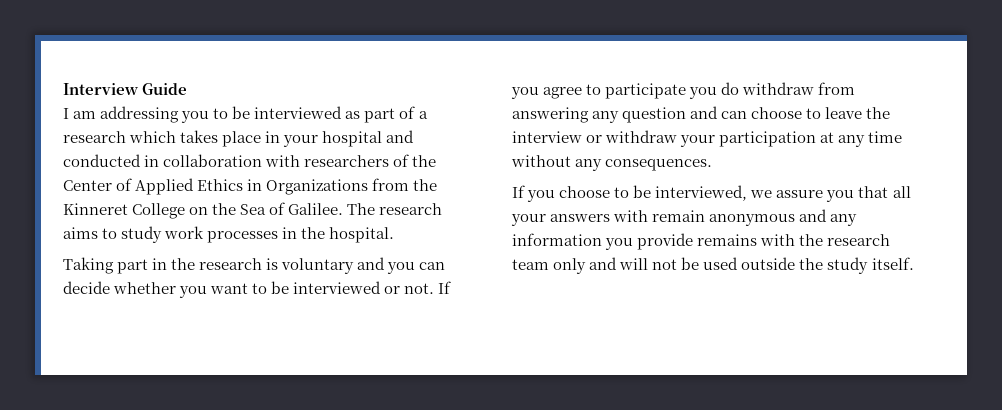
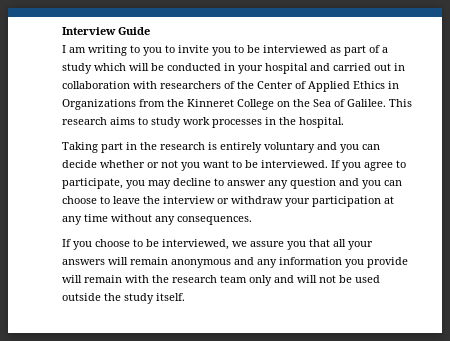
[100,106,180,123] addressing -> [88,45,209,56] writing to you to invite
[63,130,262,147] research which takes place -> [62,63,221,74] study which will be conducted
[63,154,141,167] conducted -> [333,63,391,71] carried out
[347,203,376,215] The -> [389,99,412,107] This
(279, 264) none -> [220,142,262,153] entirely
(177, 288) none -> [147,160,178,168] or not
[293,281,435,294] interviewed or not. -> [261,160,328,168] interviewed.
[605,82,856,99] [512,107,589,123] participate you do withdraw from answering -> [62,178,266,189] participate, you may decline to answer
(719, 112) none -> [362,180,381,189] you
[613,210,649,222] with -> [108,257,128,265] will
[697,234,758,246] remains -> [62,275,122,283] will remain

